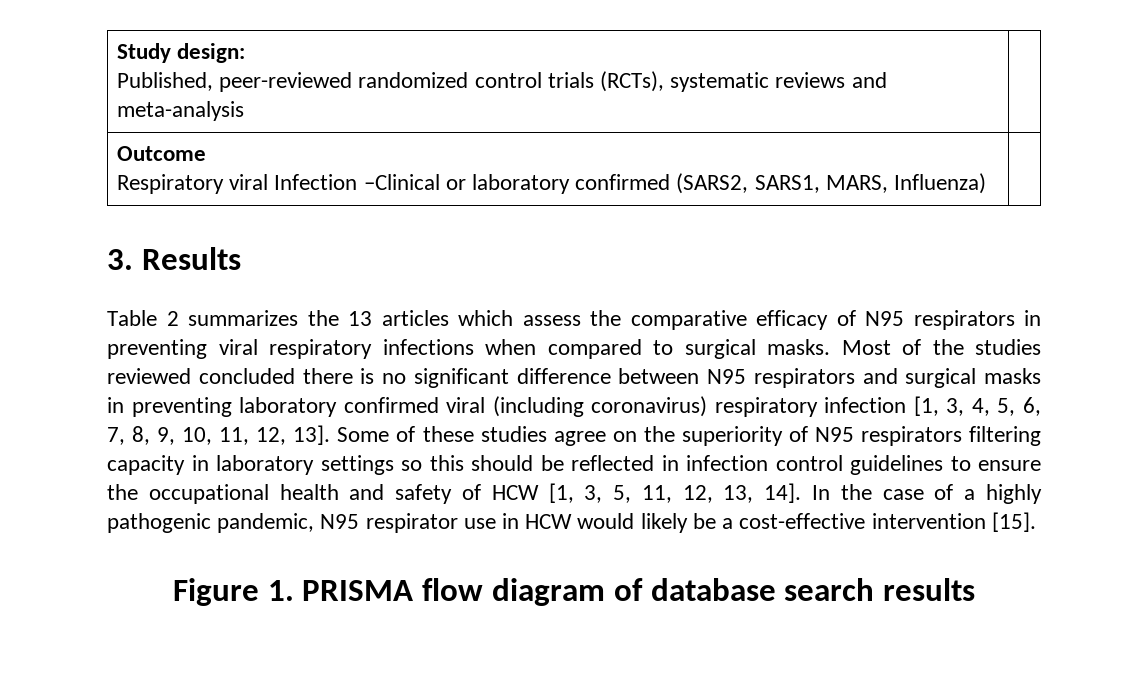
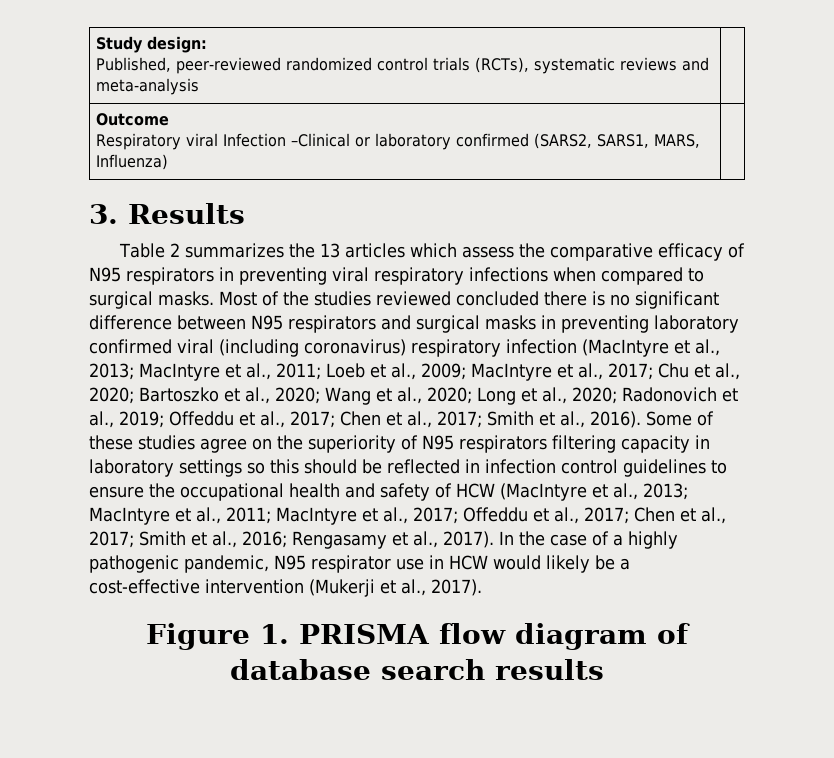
[913,396,1041,416] [107,425,331,445] [1, 3, 4, 5, 6, 7, 8, 9, 10, 11, 12, 13]. -> [582,339,720,357] [89,363,740,381] [89,387,738,405] [89,411,641,428] (MacIntyre et al., 2013; MacIntyre et al., 2011; Loeb et al., 2009; MacIntyre et al., 2017; Chu et al., 2020; Bartoszko et al., 2020; Wang et al., 2020; Long et al., 2020; Radonovich et al., 2019; Offeddu et al., 2017; Chen et al., 2017; Smith et al., 2016).
[548,483,802,503] [1, 3, 5, 11, 12, 13, 14]. -> [500,483,688,501] [89,507,726,525] [89,531,494,549] (MacIntyre et al., 2013; MacIntyre et al., 2011; MacIntyre et al., 2017; Offeddu et al., 2017; Chen et al., 2017; Smith et al., 2016; Rengasamy et al., 2017).
[991,512,1036,532] [15]. -> [309,579,482,597] (Mukerji et al., 2017).

